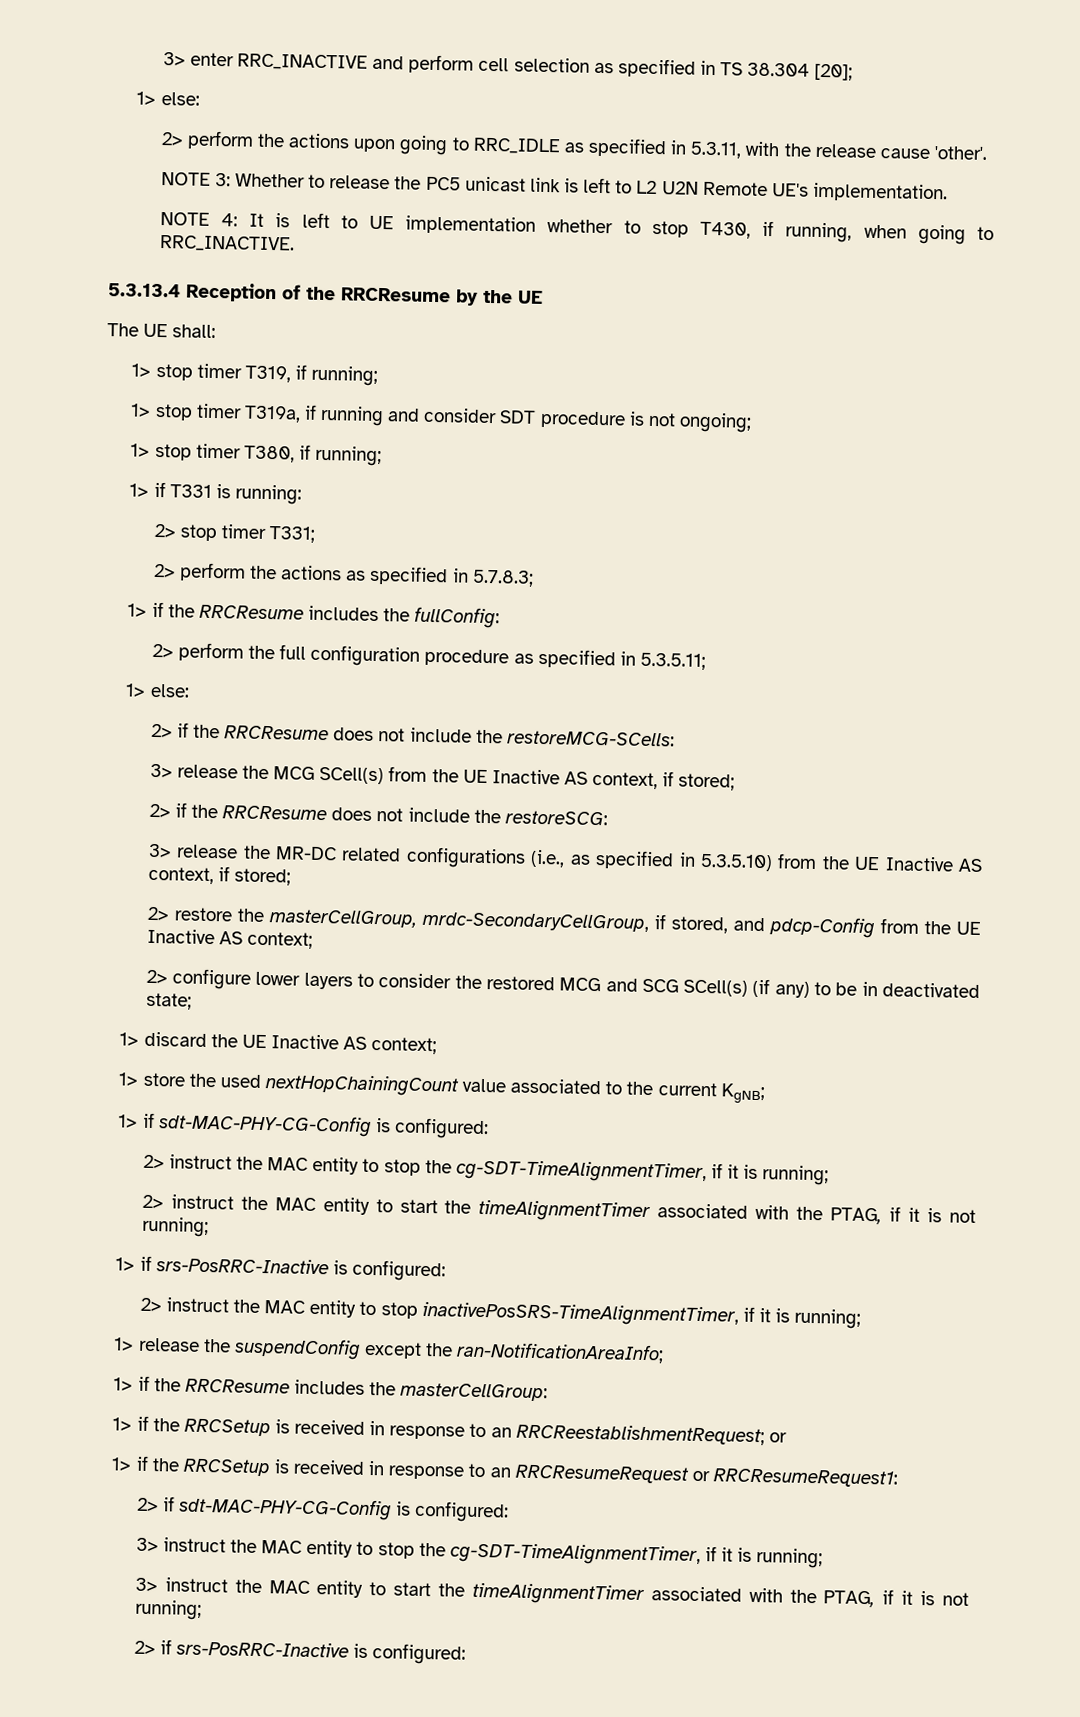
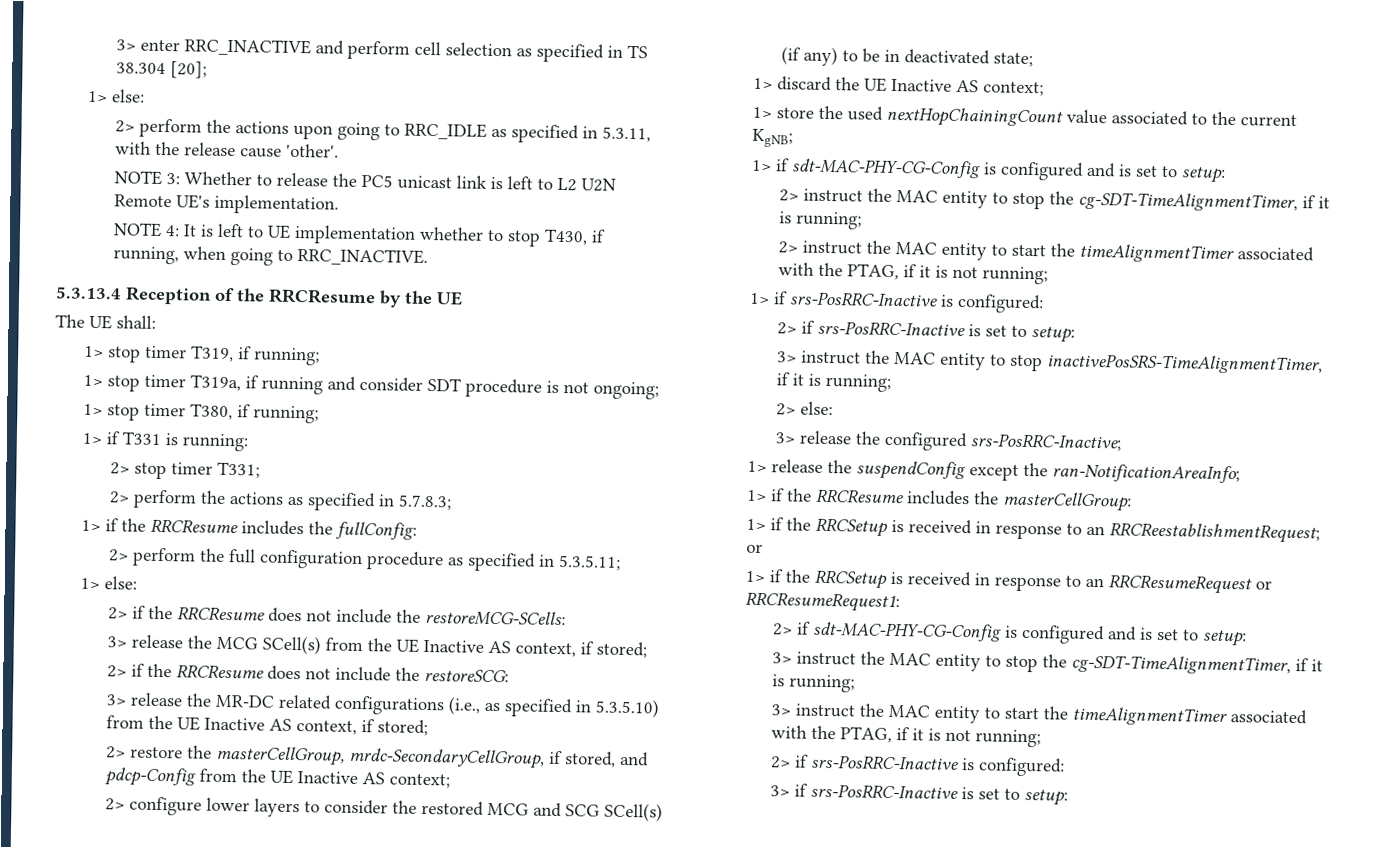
[393,1117,489,1140] configured: -> [999,161,1226,183] configured and is set to setup:
(162, 1304) none -> [801,320,1076,343] [777,351,798,363] if srs-PosRRC-Inactive is set to setup: // 3>
(862, 1318) none -> [776,401,834,416] [775,430,1123,452] // 2> else: // 3> release the configured srs-PosRRC-Inactive;
[414,1500,510,1523] configured: -> [1021,624,1248,647] configured and is set to setup:
(467, 1654) none -> [770,783,1069,806] // 3> if srs-PosRRC-Inactive is set to setup:

